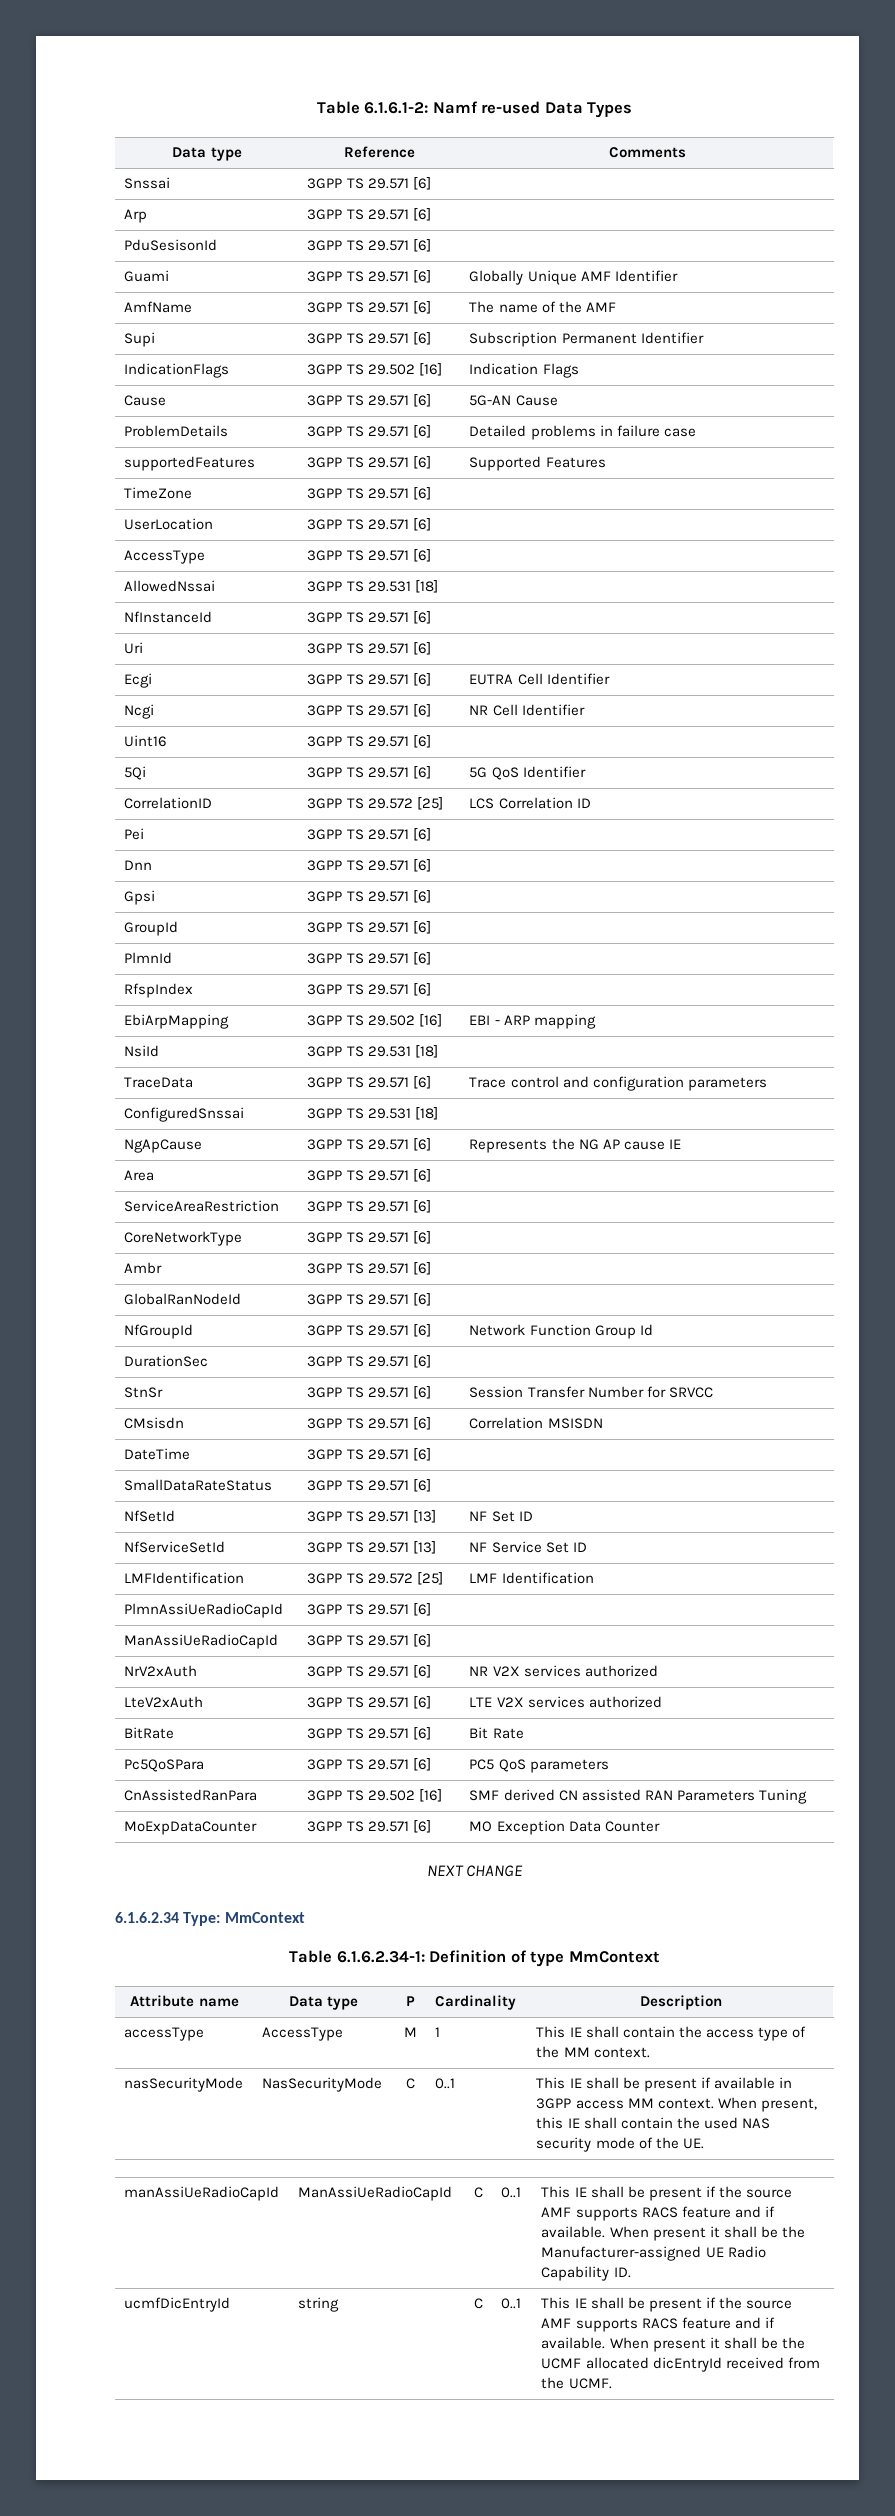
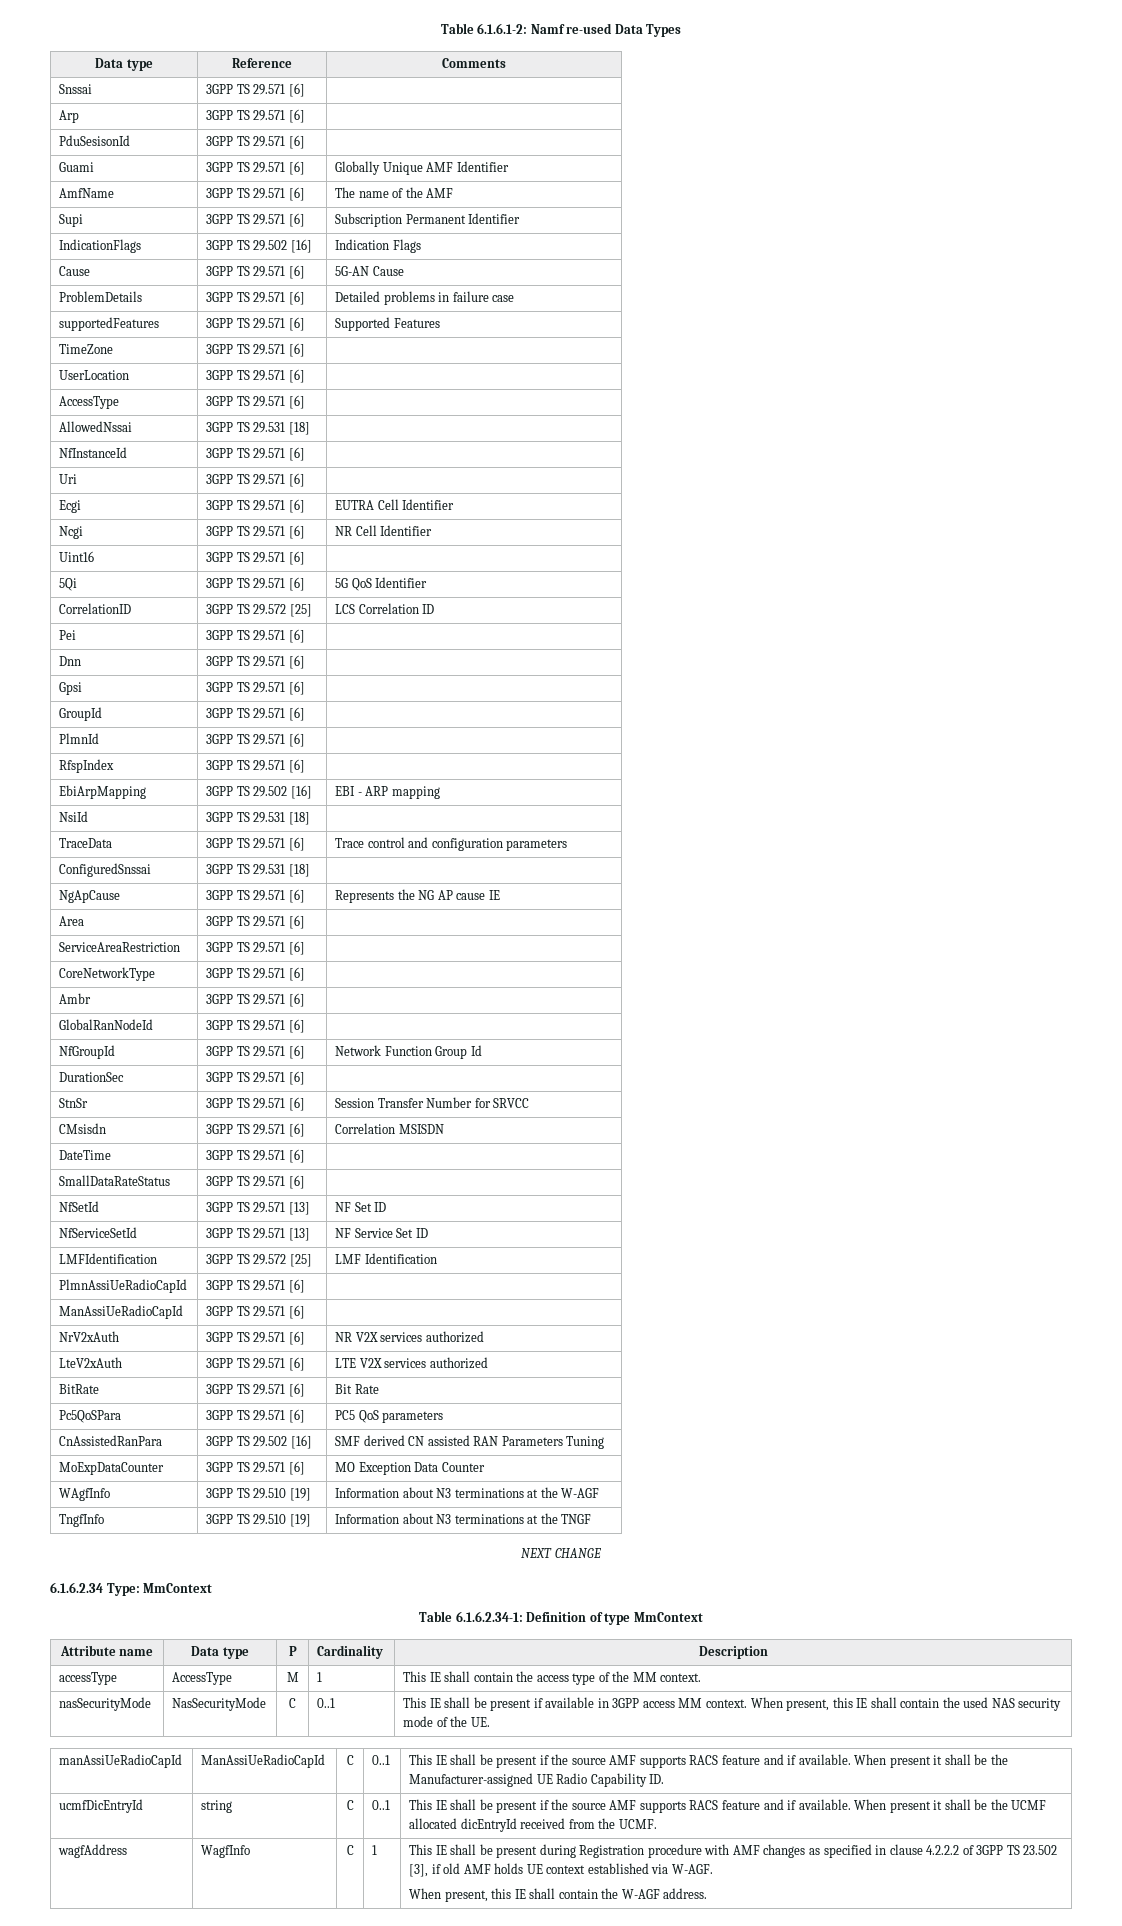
(660, 1826) none -> [59,1488,111,1501] [206,1488,311,1501] [335,1487,600,1498] [59,1514,105,1527] [206,1514,311,1527] [335,1513,592,1524] // WAgfInfo | 3GPP TS 29.510 [19] | Information about N3 terminations at the W-AGF // TngfInfo | 3GPP TS 29.510 [19] | Information about N3 terminations at the TNGF
(612, 2383) none -> [58,1844,128,1858] [201,1845,251,1858] [346,1845,354,1855] [372,1845,378,1855] [409,1844,1058,1858] [409,1863,713,1877] [409,1888,708,1902] // wagfAddress | WagfInfo | C | 1 | This IE shall be present during Registration procedure with AMF changes as specified in clause 4.2.2.2 of 3GPP TS 23.502 [3], if old AMF holds UE context established via W-AGF. // When present, this IE shall contain the W-AGF address.

